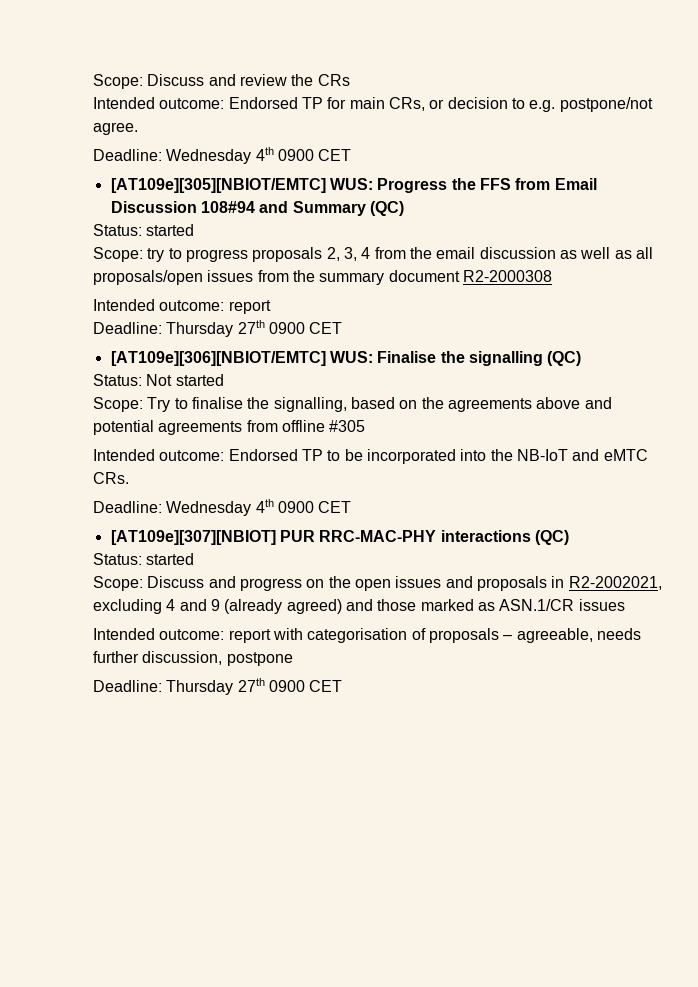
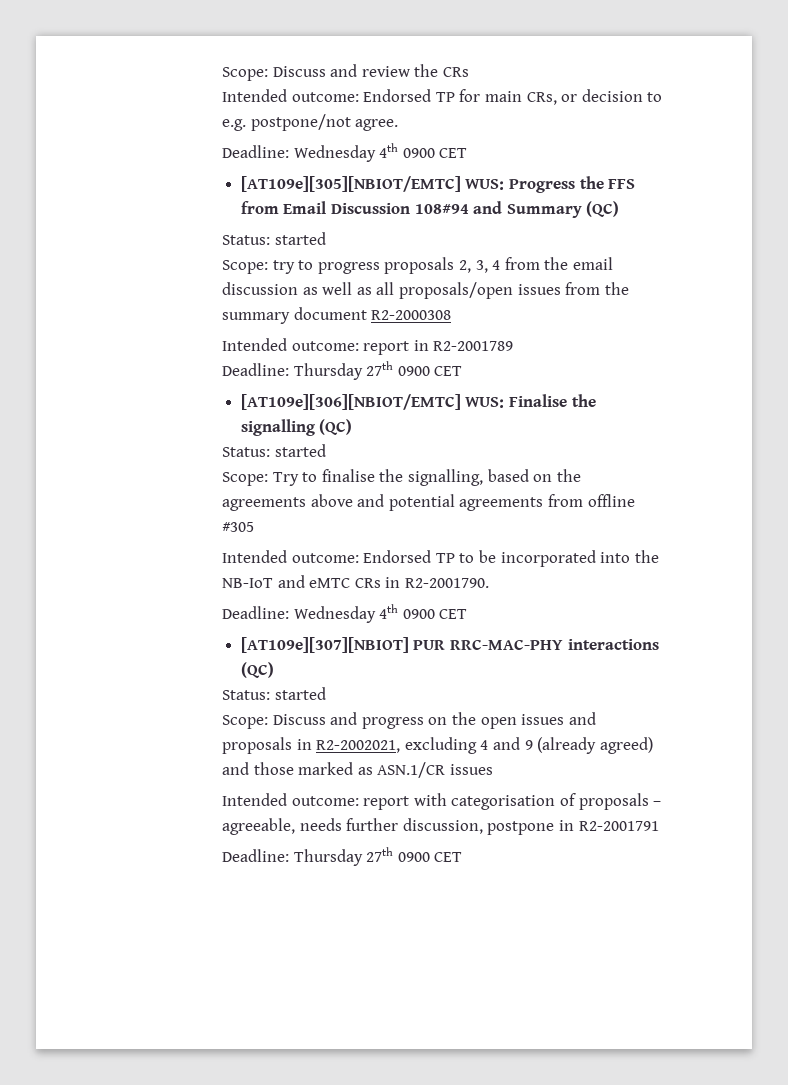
(271, 307) none -> [413,340,514,351] in R2-2001789
[146,374,173,386] Not -> (271, 452) none
[93,472,130,484] CRs. -> [354,577,490,588] CRs in R2-2001790.
(293, 659) none -> [559,820,659,831] in R2-2001791

